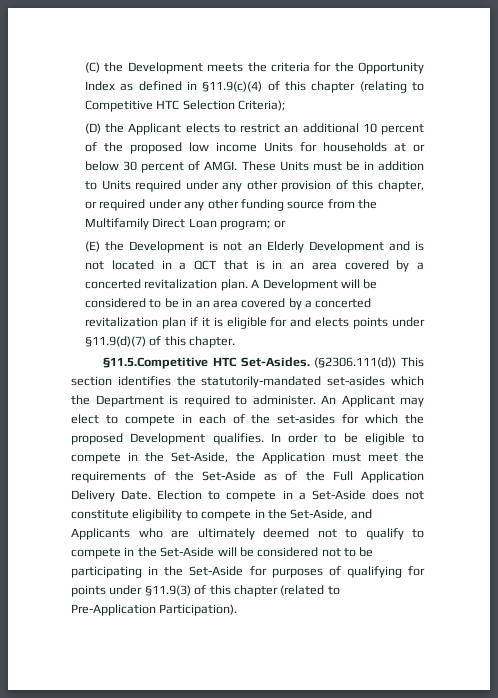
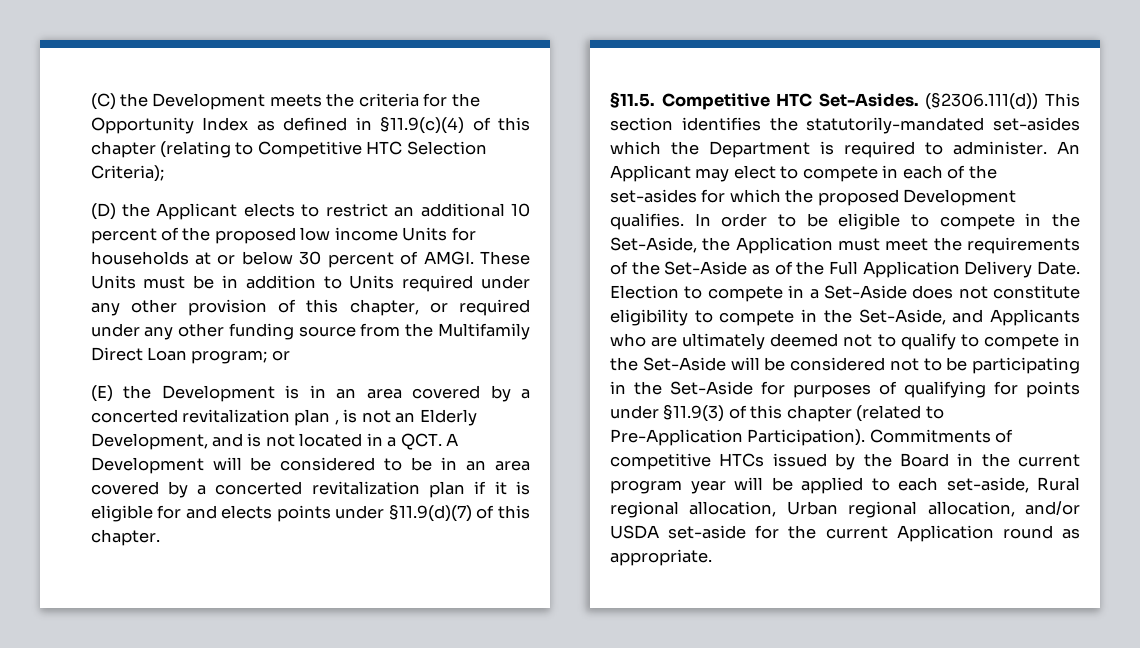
[223,241,425,253] [85,260,424,272] [85,279,248,291] not an Elderly Development and is not located in a QCT that is in an area covered by a concerted revitalization plan. -> [309,385,530,402] [90,409,477,426] [90,433,442,450] in an area covered by a concerted revitalization plan , is not an Elderly Development, and is not located in a QCT.
[103,357,209,369] §11.5.Competitive -> [610,92,770,110] §11.5. Competitive
(238, 610) none -> [869,429,1014,443] [610,453,1080,470] [610,477,1080,494] [610,501,1080,518] [610,525,1080,542] [610,549,712,566] Commitments of competitive HTCs issued by the Board in the current program year will be applied to each set-aside, Rural regional allocation, Urban regional allocation, and/or USDA set-aside for the current Application round as appropriate.

